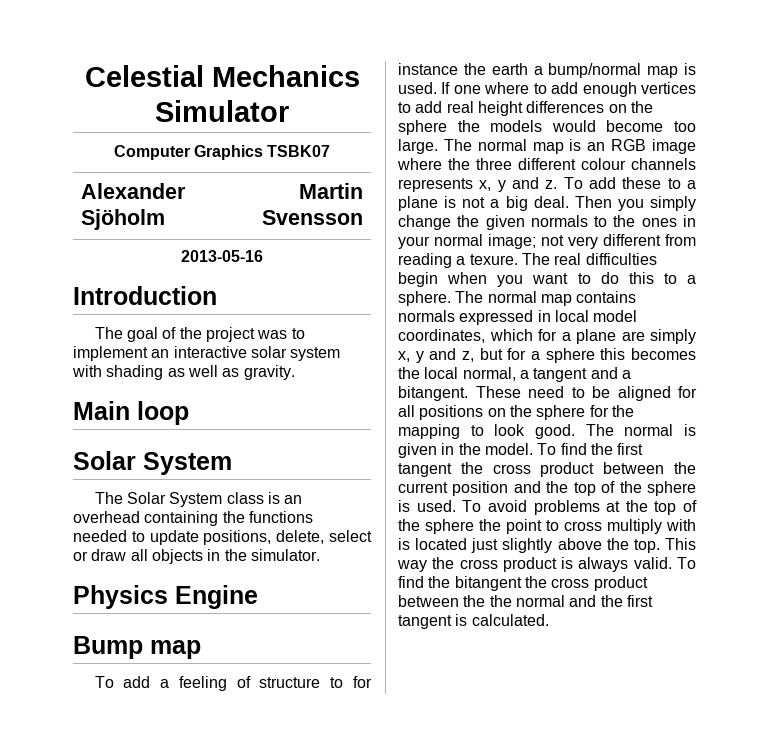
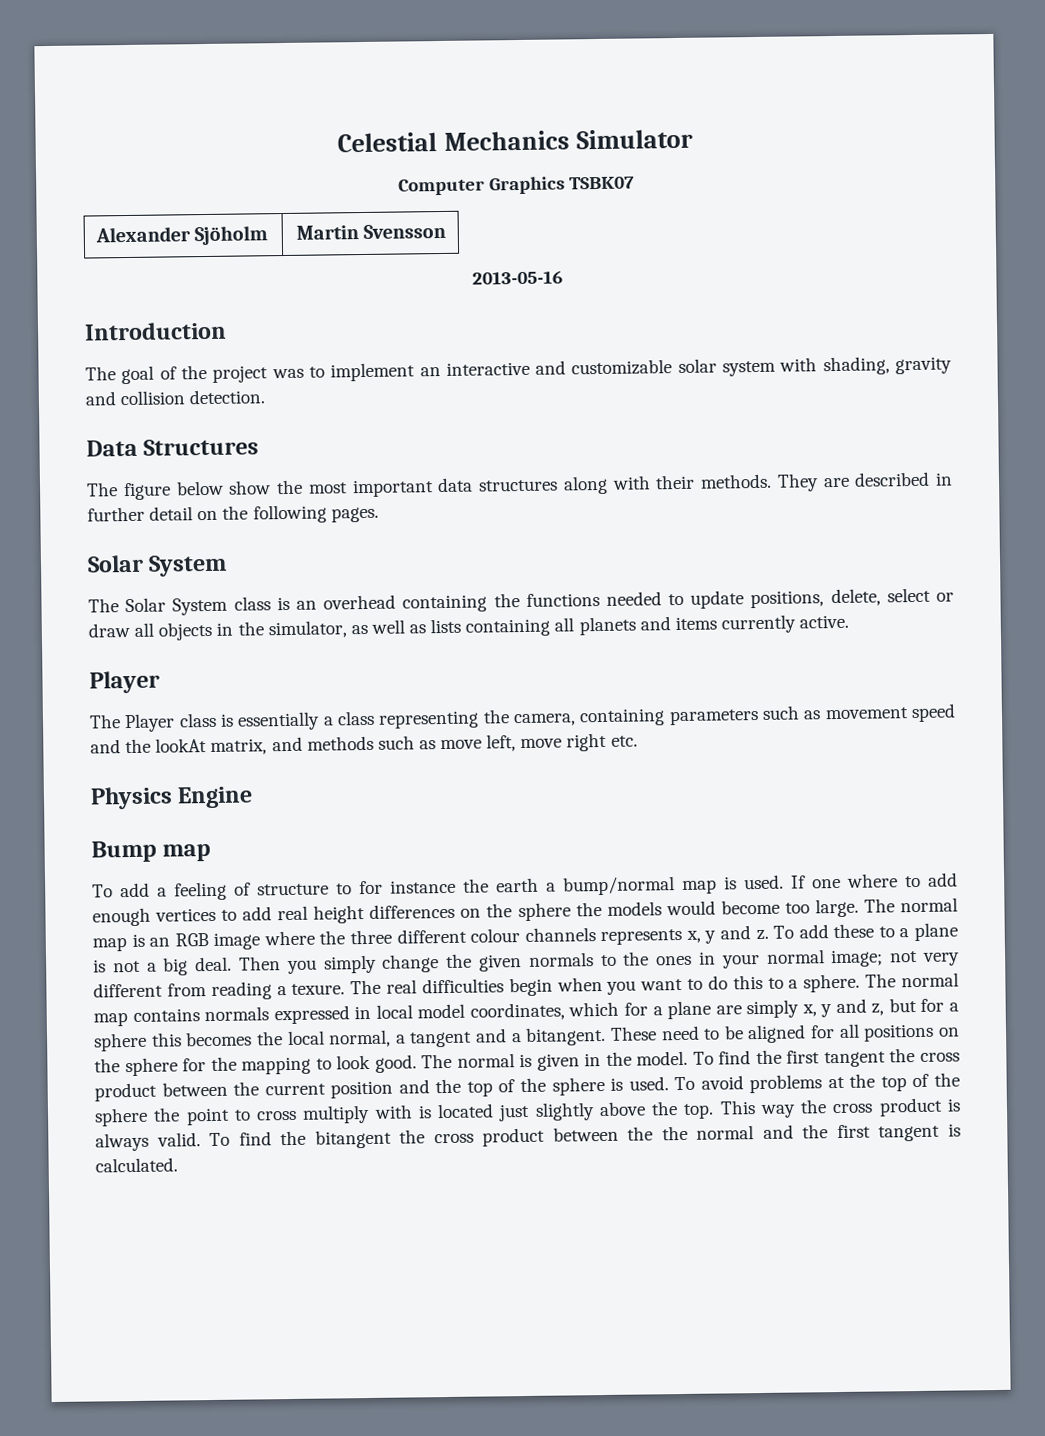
(247, 352) none -> [535,359,673,376] and customizable
[106,365,295,380] [73,401,189,425] shading as well as gravity. // Main loop -> [822,356,952,376] [85,389,266,406] [86,438,260,457] [86,471,953,501] [87,504,379,524] shading, gravity and collision detection. // Data Structures // The figure below show the most important data structures along with their methods. They are described in further detail on the following pages.
[250,549,320,561] simulator. -> [267,614,850,639] [89,670,160,694] [89,703,957,733] [90,732,638,755] simulator, as well as lists containing all planets and items currently active. // Player // The Player class is essentially a class representing the camera, containing parameters such as movement speed and the lookAt matrix, and methods such as move left, move right etc.

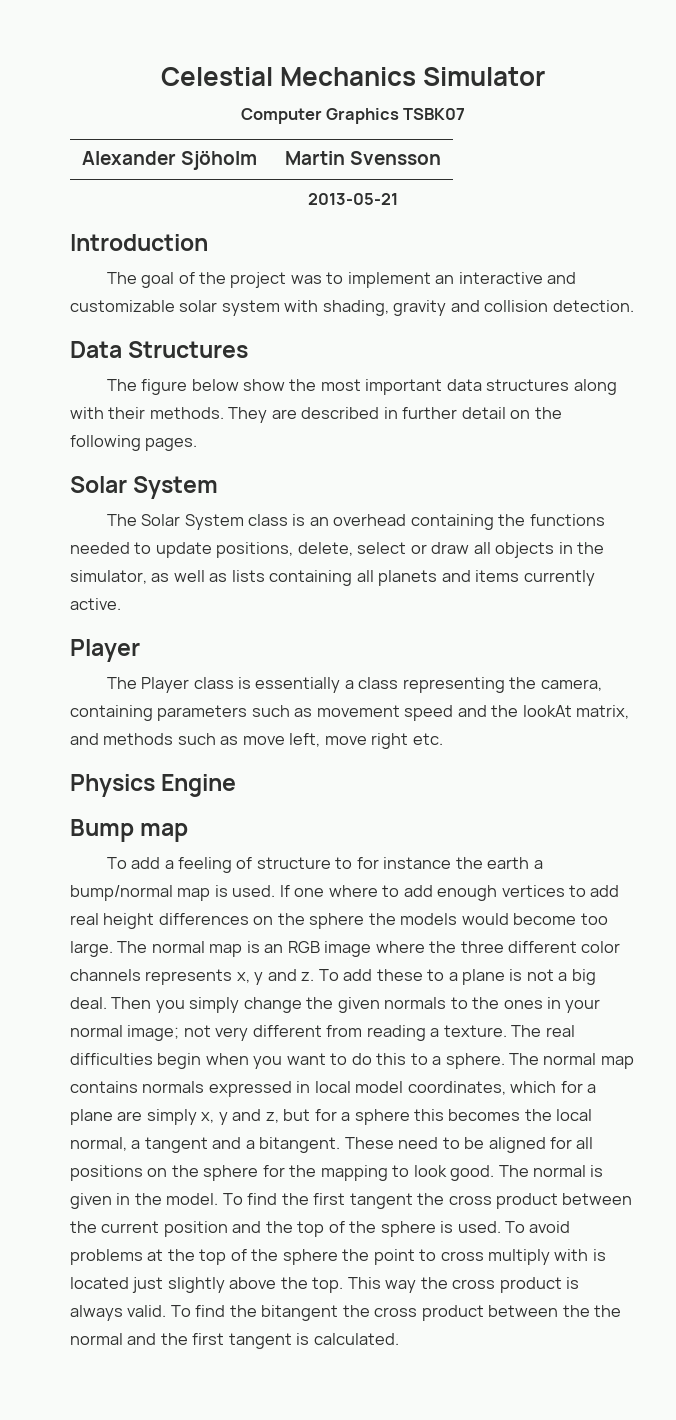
[471,270,563,285] 2013-05-16 -> [308,193,398,205] 2013-05-21
[470,928,521,943] colour -> [581,941,621,953] color
[291,983,346,995] texure. -> [443,1025,507,1037] texture.

